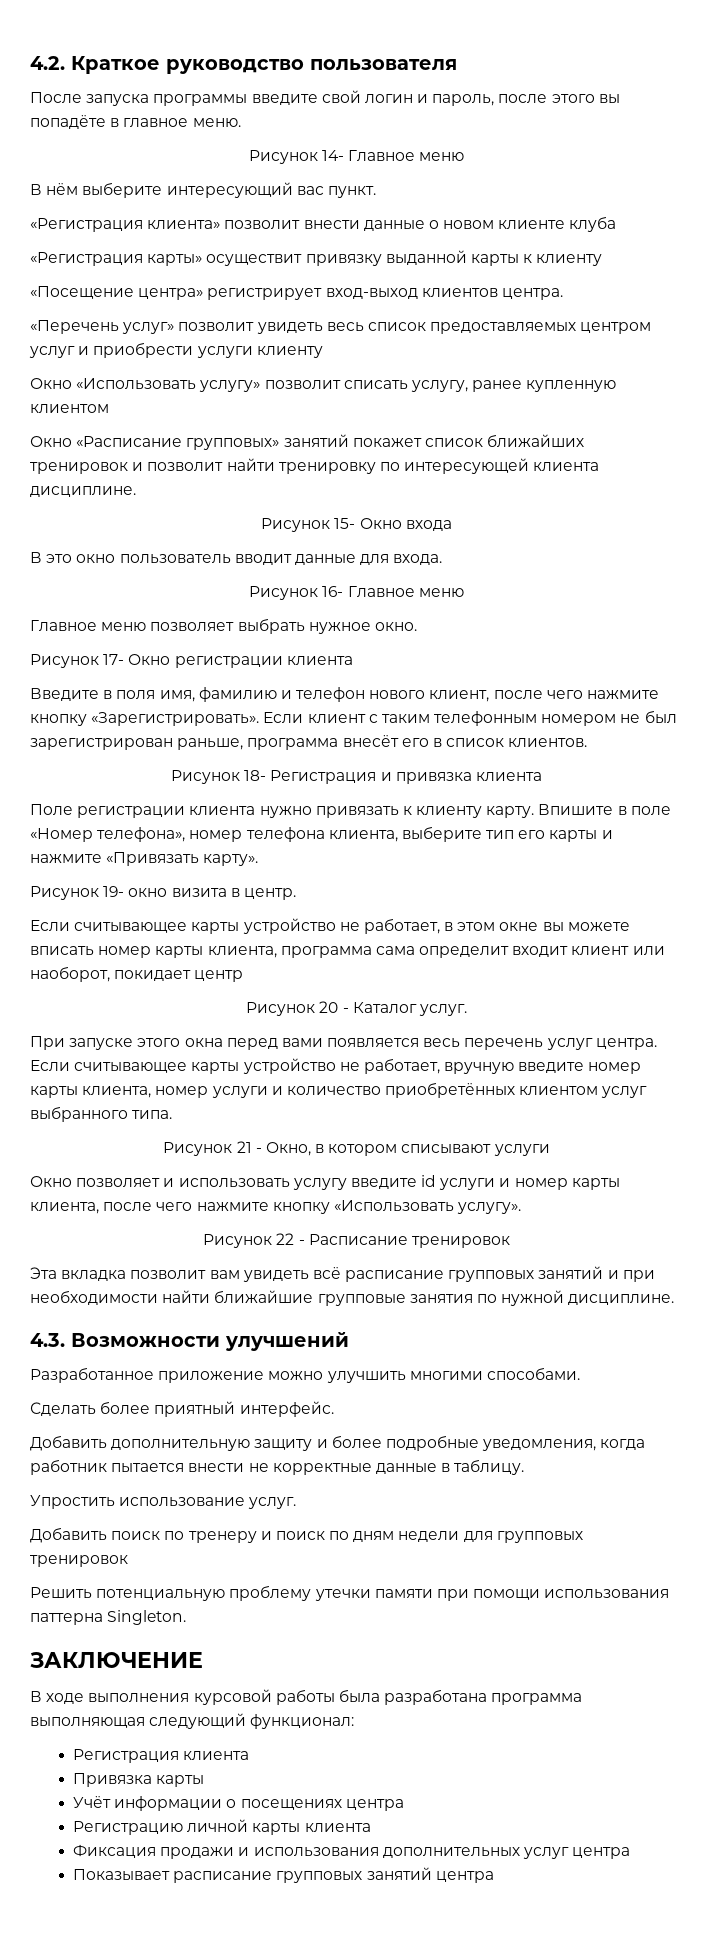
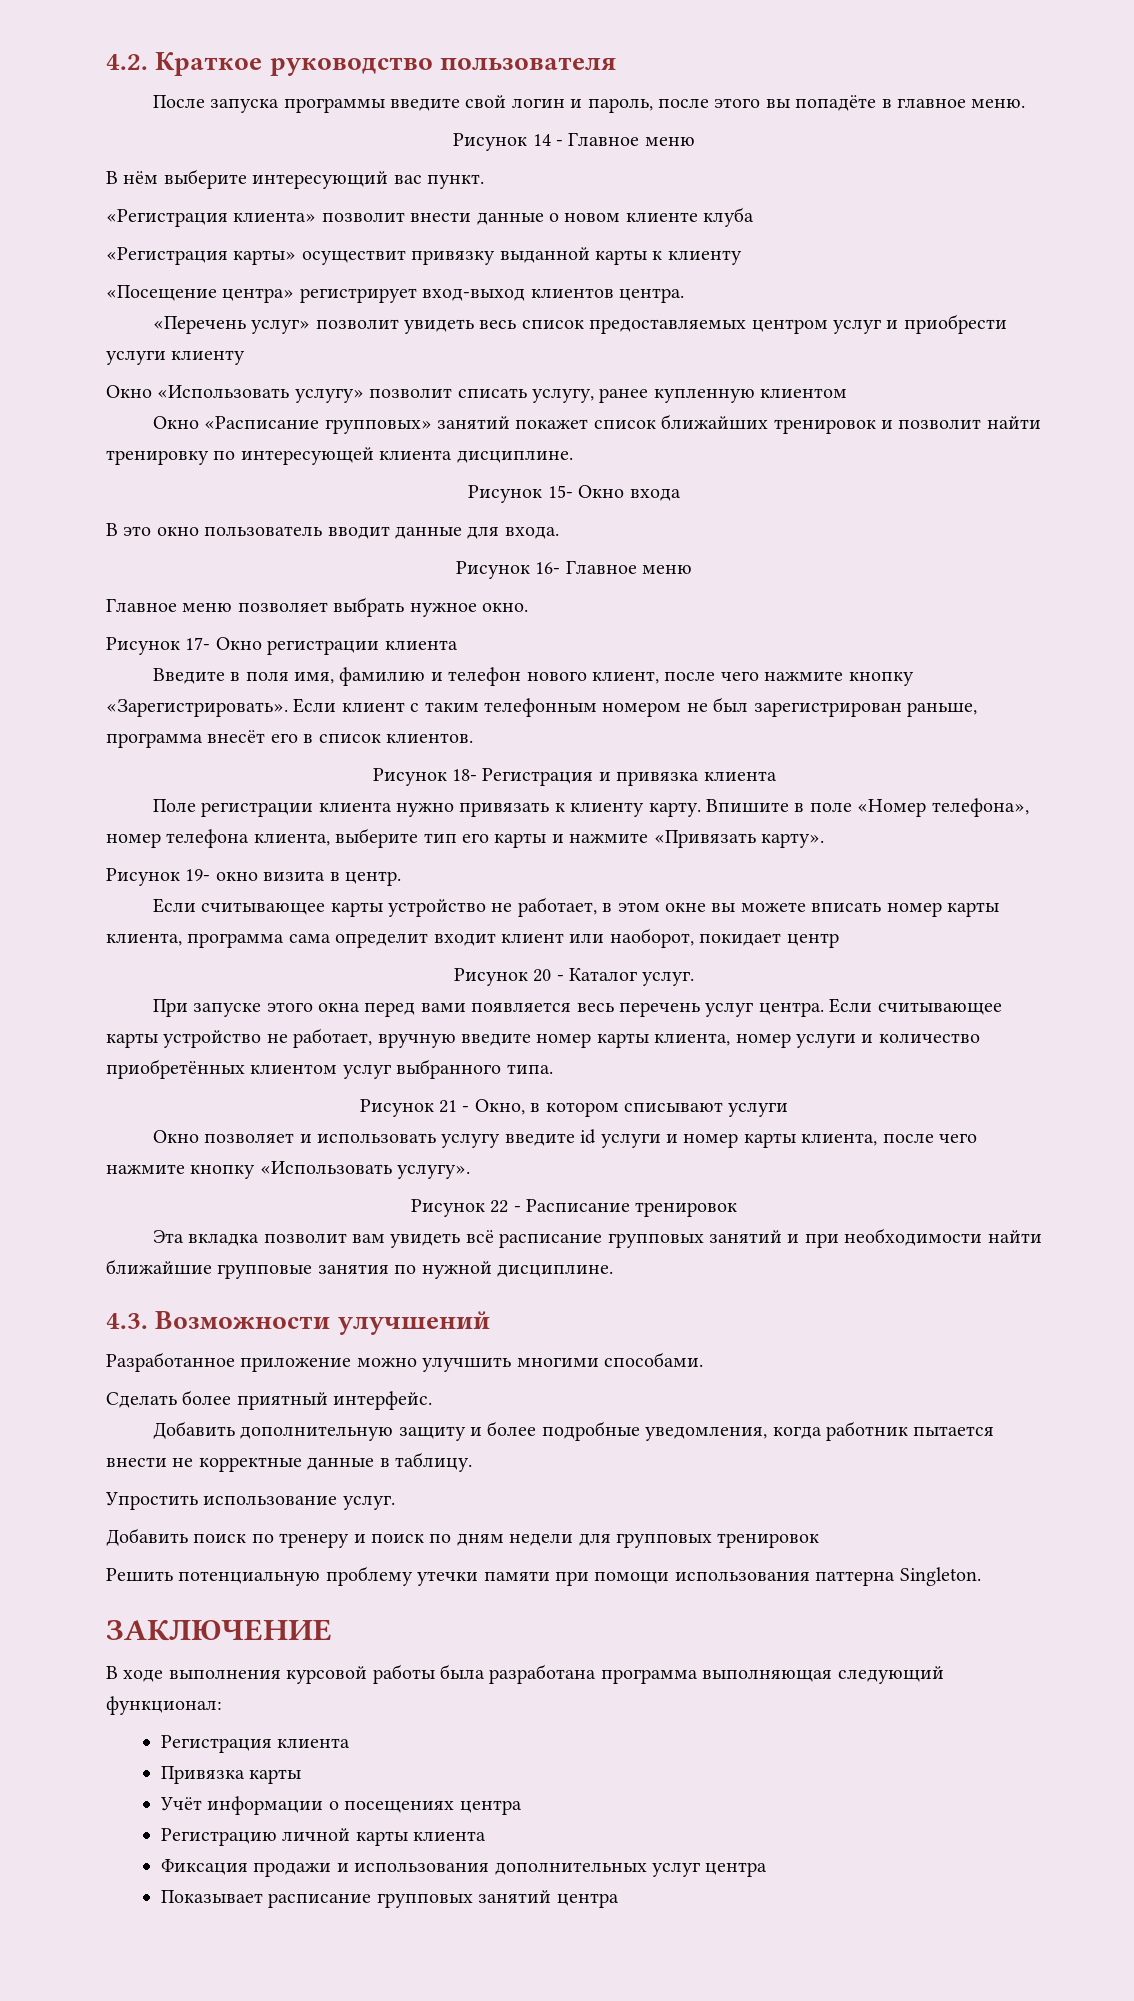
[321,150,344,161] 14- -> [532,134,563,146] 14 -

